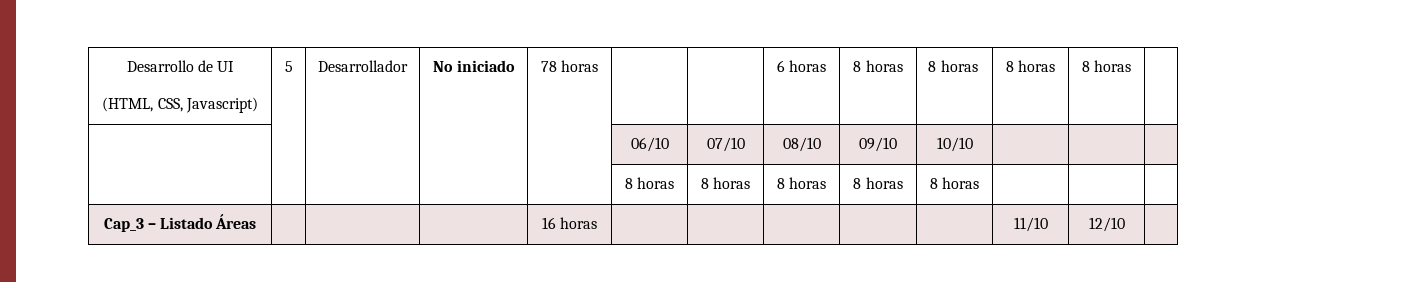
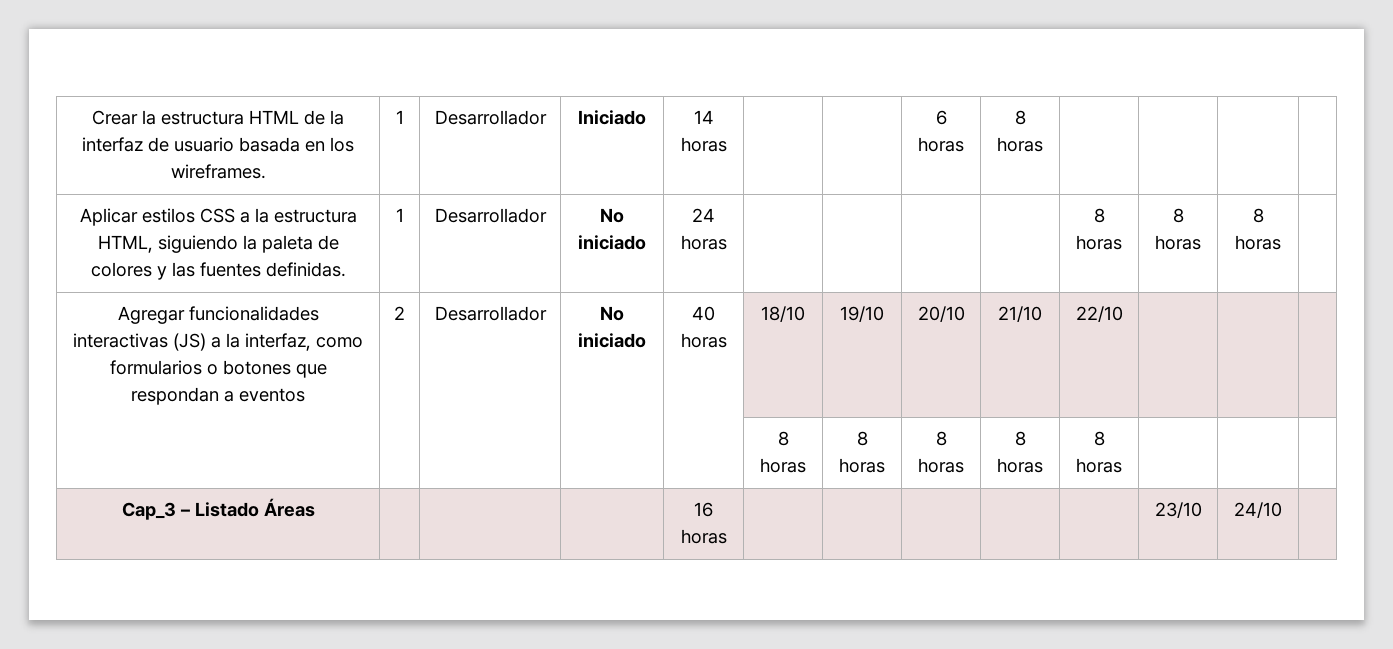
[126,60,235,72] [102,97,258,113] [284,61,293,72] [318,60,408,72] [433,60,515,72] [540,61,557,72] Desarrollo de UI // (HTML, CSS, Javascript) | 5 | Desarrollador | No iniciado | 78 -> [92,110,344,125] [82,137,354,152] [170,164,266,179] [395,110,404,124] [434,110,547,125] [578,110,646,125] [693,110,714,124] Crear la estructura HTML de la interfaz de usuario basada en los wireframes. | 1 | Desarrollador | Iniciado | 14
(903, 66) none -> [79,208,357,226] [97,235,339,253] [90,262,346,280] [395,208,404,222] [434,208,547,223] [600,208,624,223] [578,235,646,250] [692,208,715,222] [680,235,727,250] | | | // Aplicar estilos CSS a la estructura HTML, siguiendo la paleta de colores y las fuentes definidas. | 1 | Desarrollador | No iniciado | 24 horas | | | | |
[630,137,669,152] [706,137,745,152] [782,137,821,152] [859,137,898,152] [936,137,973,152] | | | | | 06/10 | 07/10 | 08/10 | 09/10 | 10/10 -> [117,306,319,324] [73,333,363,351] [109,360,327,378] [131,387,305,405] [394,306,405,320] [434,306,547,321] [600,306,624,321] [578,333,646,348] [692,306,715,321] [680,333,727,348] [761,306,805,322] [840,306,884,322] [917,306,965,322] [998,306,1042,322] [1075,306,1123,322] Agregar funcionalidades interactivas (JS) a la interfaz, como formularios o botones que respondan a eventos | 2 | Desarrollador | No iniciado | 40 horas | 18/10 | 19/10 | 20/10 | 21/10 | 22/10
[1013,217,1048,232] [1088,217,1125,232] 11/10 | 12/10 -> [1154,502,1202,518] [1234,502,1282,518] 23/10 | 24/10

